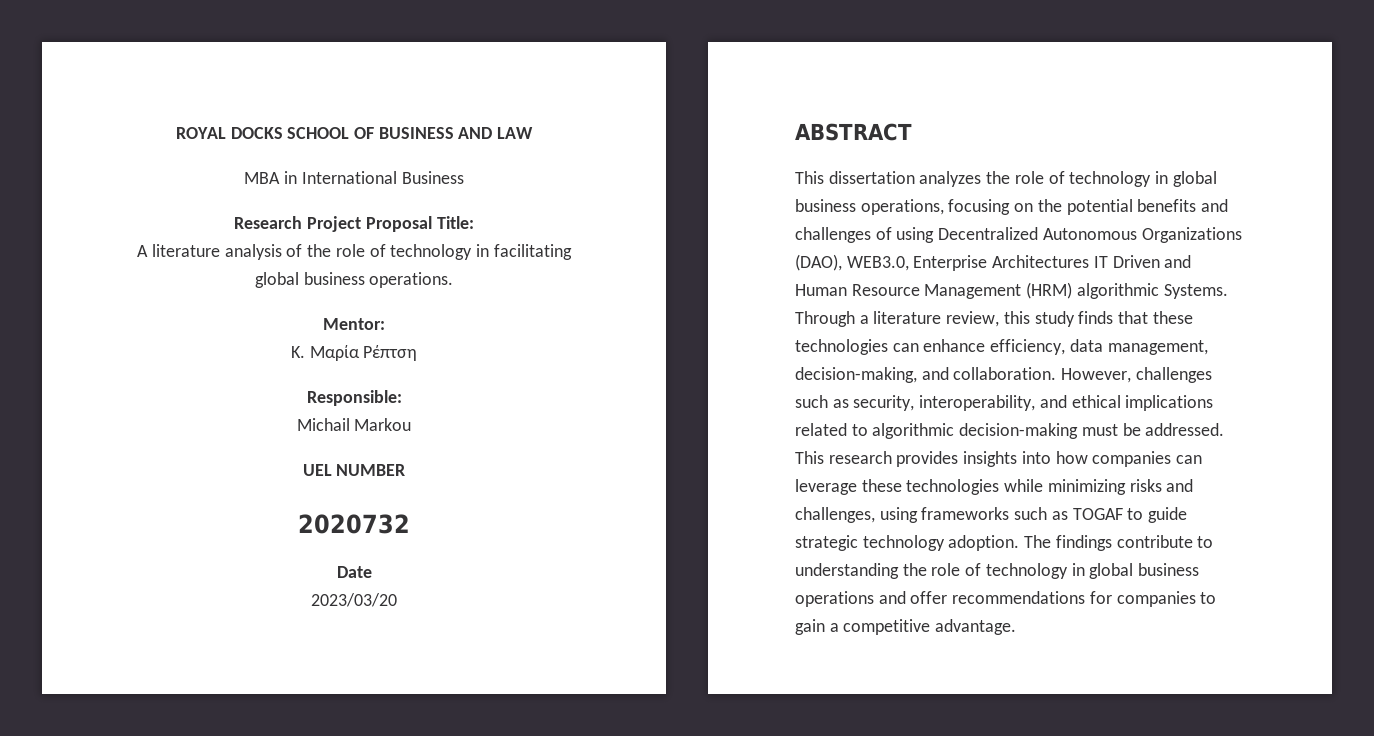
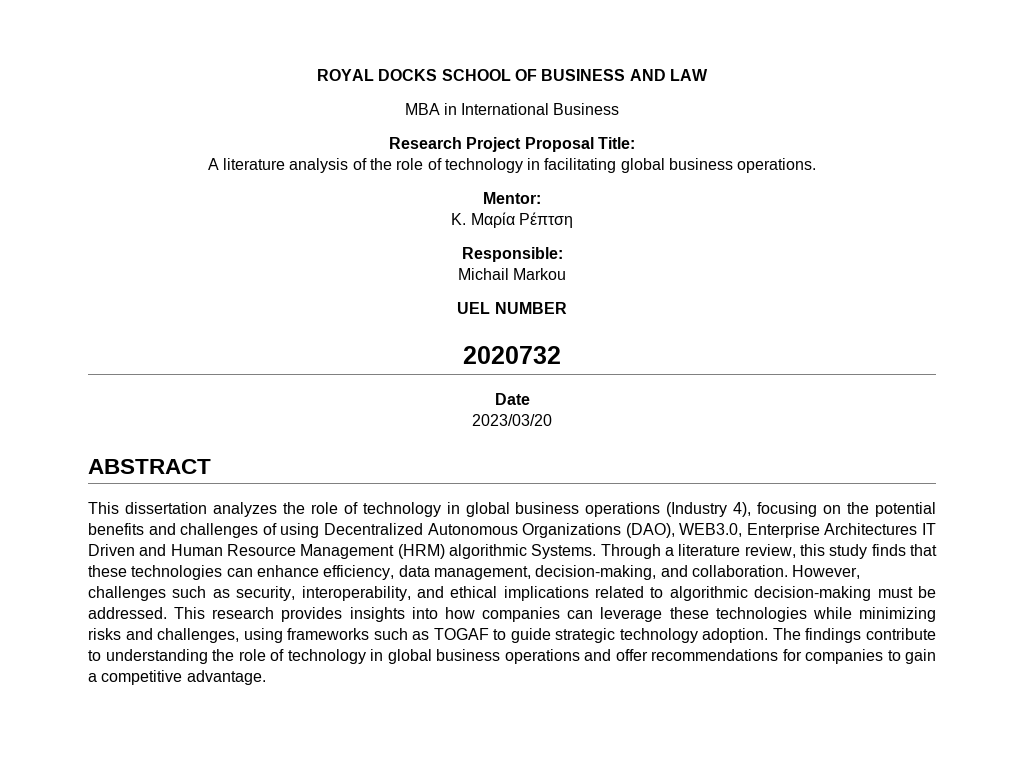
[860,199,944,215] operations, -> [585,502,752,517] operations (Industry 4),

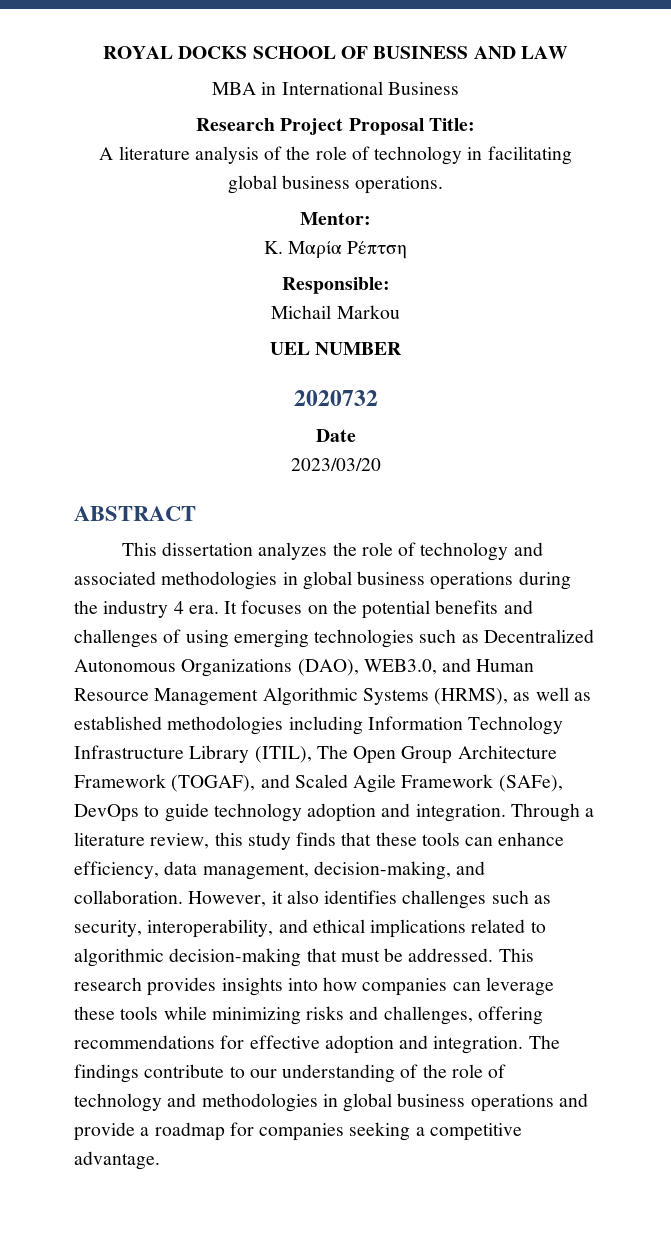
[446,502,818,517] in global business operations (Industry 4), focusing -> [513,542,543,556] [74,571,571,590] [74,600,303,618] and associated methodologies in global business operations during the industry 4 era. It focuses
(320, 530) none -> [233,629,479,648] emerging technologies such as
[746,523,937,538] [88,544,597,559] Enterprise Architectures IT Driven and Human Resource Management (HRM) algorithmic Systems. -> [442,658,535,672] [74,687,591,706] [74,716,564,735] [74,745,557,764] [74,774,563,793] [74,803,506,822] and Human Resource Management Algorithmic Systems (HRMS), as well as established methodologies including Information Technology Infrastructure Library (ITIL), The Open Group Architecture Framework (TOGAF), and Scaled Agile Framework (SAFe), DevOps to guide technology adoption and integration.
[131,565,223,580] technologies -> [421,832,460,846] tools
(861, 572) none -> [271,890,398,904] it also identifies
(872, 593) none -> [306,948,337,962] that
[715,607,807,622] technologies -> [120,1006,159,1020] tools
[243,628,769,643] using frameworks such as TOGAF to guide strategic technology adoption. -> [477,1006,543,1025] [74,1035,524,1054] offering recommendations for effective adoption and integration.
[105,649,366,664] understanding the role of technology -> [249,1064,507,1083] [74,1093,318,1112] our understanding of the role of technology and methodologies
[615,649,936,664] offer recommendations for companies to gain -> [74,1122,411,1141] provide a roadmap for companies seeking

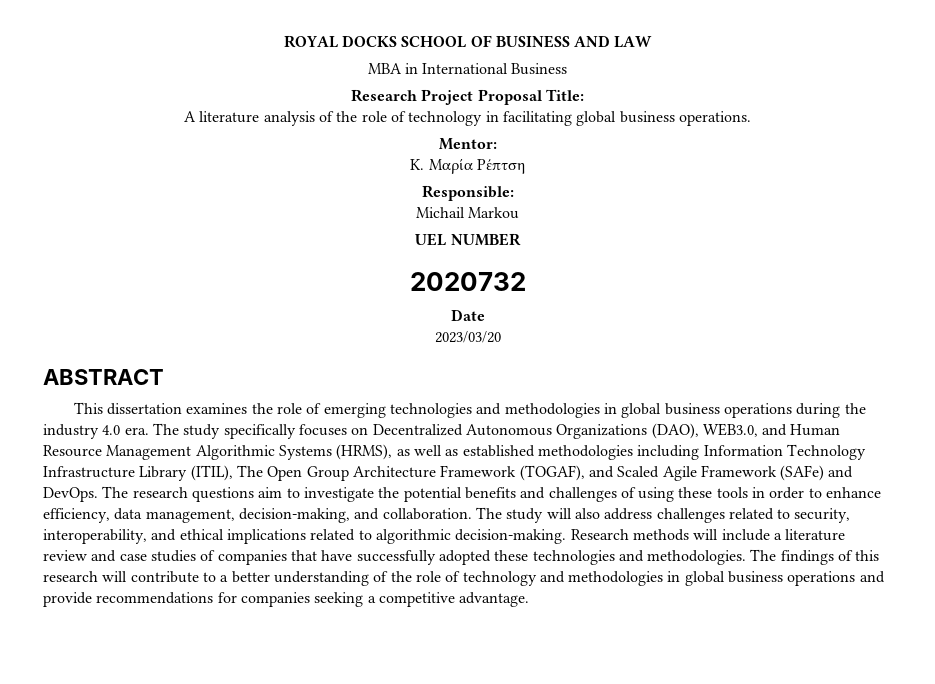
[258,542,543,561] [74,571,156,585] analyzes the role of technology and associated -> [186,403,502,418] examines the role of emerging technologies and
[173,600,533,619] [74,629,479,648] 4 era. It focuses on the potential benefits and challenges of using emerging technologies such as -> [102,423,369,439] 4.0 era. The study specifically focuses on
[498,775,563,792] [74,803,595,822] [74,832,494,850] (SAFe), DevOps to guide technology adoption and integration. Through a literature review, this study finds that these tools can -> [780,465,854,481] [43,486,822,502] (SAFe) and DevOps. The research questions aim to investigate the potential benefits and challenges of using these tools in order to
[188,890,551,909] However, it also identifies challenges such as -> [475,507,791,523] The study will also address challenges related to
[169,948,534,967] [74,977,554,996] [74,1006,543,1025] [74,1035,560,1054] [74,1064,277,1083] decision-making that must be addressed. This research provides insights into how companies can leverage these tools while minimizing risks and challenges, offering recommendations for effective adoption and integration. The findings contribute to our -> [455,529,846,544] [43,549,880,565] [43,571,270,583] decision-making. Research methods will include a literature review and case studies of companies that have successfully adopted these technologies and methodologies. The findings of this research will contribute to a better
[140,1122,225,1141] a roadmap -> [96,592,214,604] recommendations

